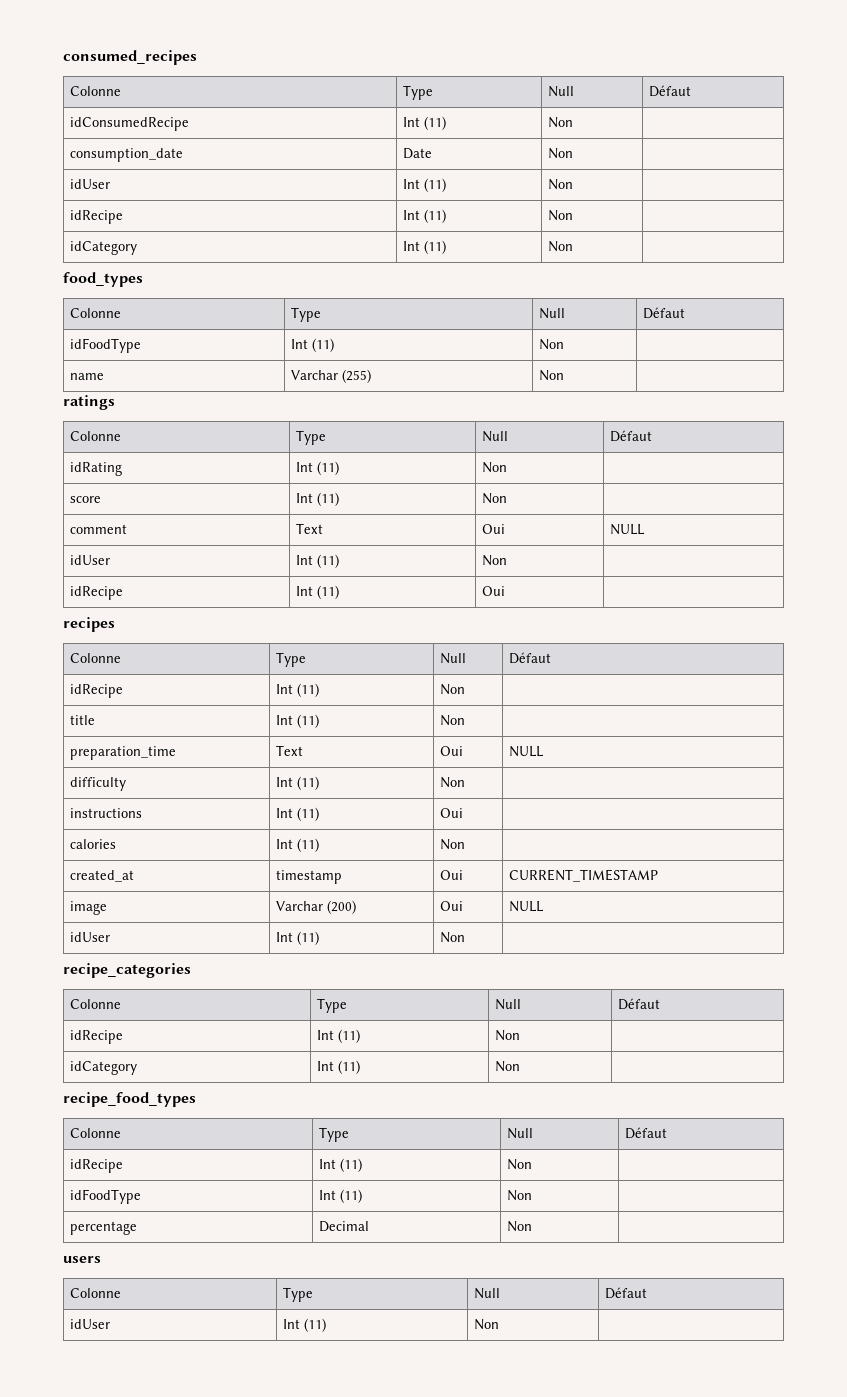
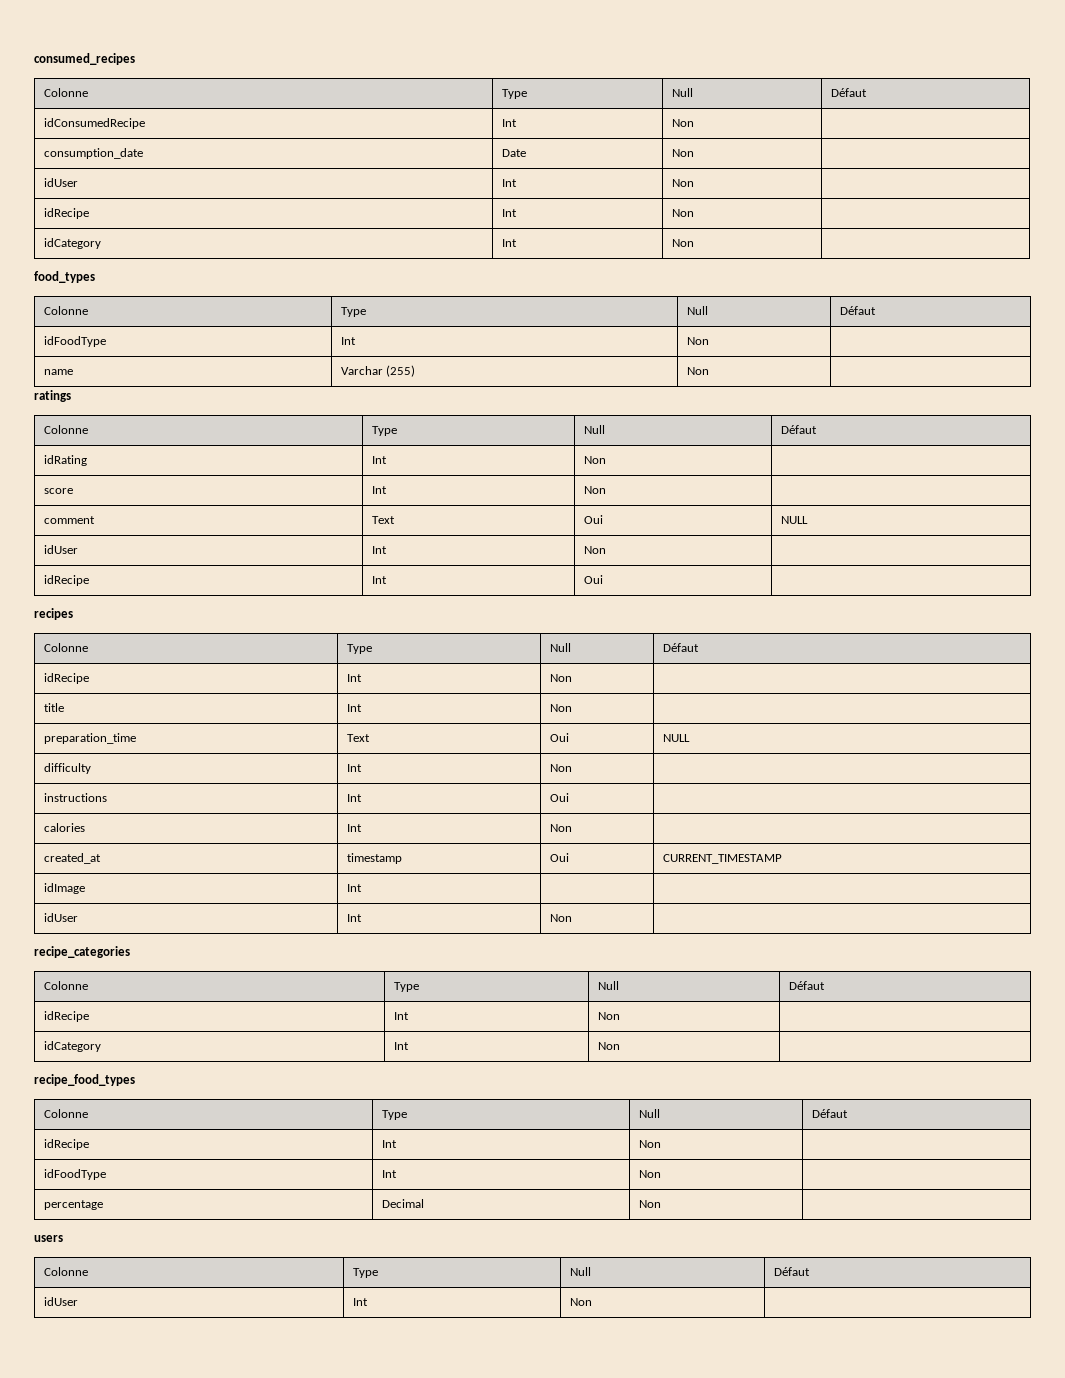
[423,116,446,130] (11) -> (517, 123) none
[423,178,446,192] [547,179,573,190] [69,210,123,224] [402,209,446,223] [547,210,573,221] [69,241,137,255] [402,240,446,254] (11) | Non | // idRecipe | Int (11) | Non | // idCategory | Int (11) -> [671,179,694,187] [43,208,89,219] [501,209,517,217] [671,209,694,217] [43,238,101,249] [501,239,517,247] | Non | // idRecipe | Int | Non | // idCategory | Int
[311,338,334,352] (11) -> (356, 341) none
[316,461,339,475] (11) -> (387, 460) none
[316,492,339,506] (11) -> (387, 490) none
[316,554,339,568] [481,555,507,566] [69,586,123,600] [295,585,339,599] (11) | Non | // idRecipe | Int (11) -> [583,546,606,554] [43,575,89,586] [371,576,387,584] | Non | // idRecipe | Int
[296,683,319,697] (11) -> (362, 678) none
[296,714,319,728] (11) -> (362, 708) none
[296,776,319,790] (11) -> (362, 768) none
[296,807,319,821] (11) -> (362, 798) none
[296,838,319,852] (11) -> (362, 828) none
[69,901,107,915] [275,900,356,914] [439,901,463,911] [508,901,543,912] [69,932,110,942] [275,931,319,945] image | Varchar (200) | Oui | NULL // idUser | Int (11) -> [43,883,85,894] [346,884,362,892] [43,913,78,922] [346,914,362,922] idImage | Int | | // idUser | Int
[337,1029,360,1043] [494,1030,520,1041] [69,1061,137,1075] [316,1060,360,1074] (11) | Non | // idCategory | Int (11) -> [597,1012,620,1020] [43,1041,101,1052] [393,1042,409,1050] | Non | // idCategory | Int
[339,1158,362,1172] (11) -> (397, 1144) none
[339,1189,362,1203] (11) -> (397, 1174) none
[303,1318,326,1332] (11) -> (368, 1302) none

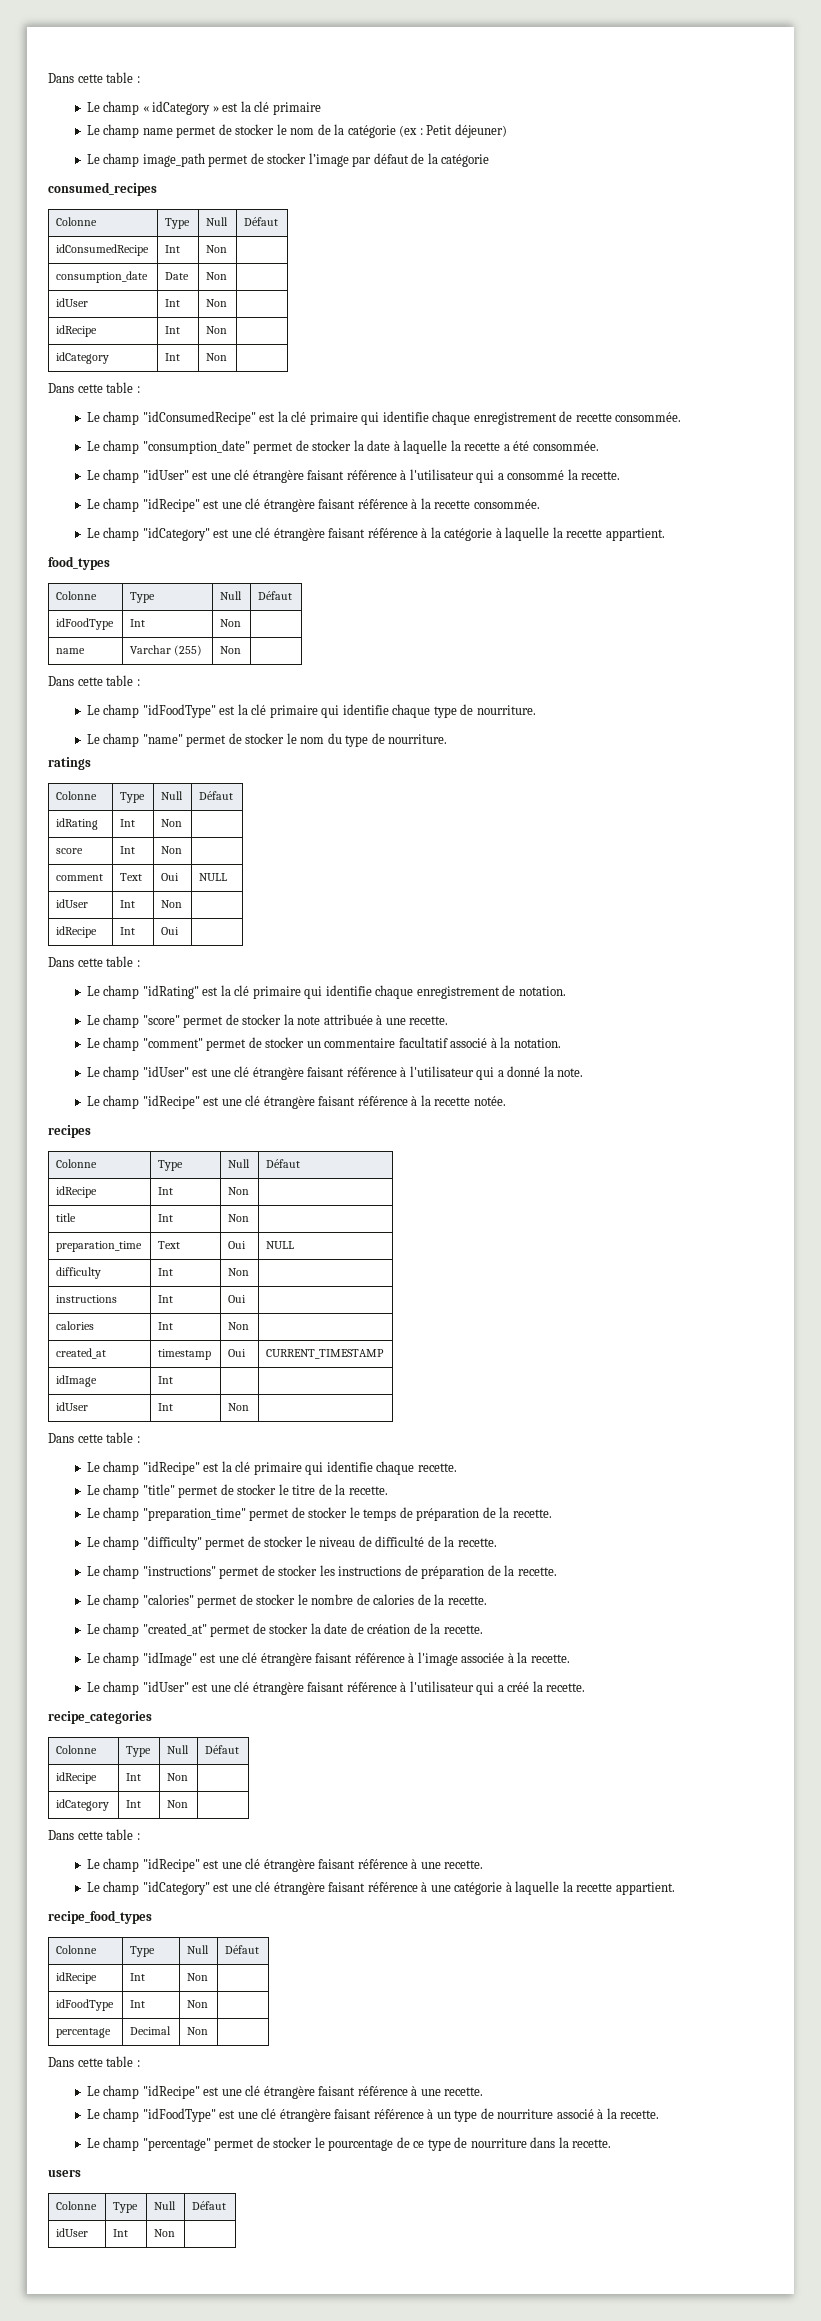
(34, 59) none -> [48,72,140,83] [86,101,321,115] [86,124,507,138] [86,153,490,167] Dans cette table : // Le champ « idCategory » est la clé primaire // Le champ name permet de stocker le nom de la catégorie (ex : Petit déjeuner) // Le champ image_path permet de stocker l’image par défaut de la catégorie //
(694, 243) none -> [48,382,140,393] [86,411,682,425] [86,440,599,454] [86,469,621,483] [86,498,540,512] [86,527,665,541] // Dans cette table : // Le champ "idConsumedRecipe" est la clé primaire qui identifie chaque enregistrement de recette consommée. // Le champ "consumption_date" permet de stocker la date à laquelle la recette a été consommée. // Le champ "idUser" est une clé étrangère faisant référence à l'utilisateur qui a consommé la recette. // Le champ "idRecipe" est une clé étrangère faisant référence à la recette consommée. // Le champ "idCategory" est une clé étrangère faisant référence à la catégorie à laquelle la recette appartient.
(709, 371) none -> [48,675,140,686] [86,704,536,718] [86,733,448,747] // Dans cette table : // Le champ "idFoodType" est la clé primaire qui identifie chaque type de nourriture. // Le champ "name" permet de stocker le nom du type de nourriture.
(603, 579) none -> [48,956,140,967] [86,985,566,999] [86,1014,449,1028] [86,1037,561,1051] [86,1066,584,1080] [86,1095,506,1109] // Dans cette table : // Le champ "idRating" est la clé primaire qui identifie chaque enregistrement de notation. // Le champ "score" permet de stocker la note attribuée à une recette. // Le champ "comment" permet de stocker un commentaire facultatif associé à la notation. // Le champ "idUser" est une clé étrangère faisant référence à l'utilisateur qui a donné la note. // Le champ "idRecipe" est une clé étrangère faisant référence à la recette notée.
(572, 918) none -> [48,1432,140,1443] [86,1461,457,1475] [86,1484,388,1498] [86,1507,552,1521] [86,1536,497,1550] [86,1565,557,1579] [86,1594,487,1608] [86,1623,483,1637] [86,1652,570,1666] [86,1681,586,1695] // Dans cette table : // Le champ "idRecipe" est la clé primaire qui identifie chaque recette. // Le champ "title" permet de stocker le titre de la recette. // Le champ "preparation_time" permet de stocker le temps de préparation de la recette. // Le champ "difficulty" permet de stocker le niveau de difficulté de la recette. // Le champ "instructions" permet de stocker les instructions de préparation de la recette. // Le champ "calories" permet de stocker le nombre de calories de la recette. // Le champ "created_at" permet de stocker la date de création de la recette. // Le champ "idImage" est une clé étrangère faisant référence à l'image associée à la recette. // Le champ "idUser" est une clé étrangère faisant référence à l'utilisateur qui a créé la recette.
(620, 1046) none -> [48,1829,140,1840] [86,1858,484,1872] [86,1881,675,1895] // Dans cette table : // Le champ "idRecipe" est une clé étrangère faisant référence à une recette. // Le champ "idCategory" est une clé étrangère faisant référence à une catégorie à laquelle la recette appartient.
(661, 1204) none -> [48,2056,140,2067] [86,2085,484,2099] [86,2108,660,2122] [86,2137,612,2151] // Dans cette table : // Le champ "idRecipe" est une clé étrangère faisant référence à une recette. // Le champ "idFoodType" est une clé étrangère faisant référence à un type de nourriture associé à la recette. // Le champ "percentage" permet de stocker le pourcentage de ce type de nourriture dans la recette.

